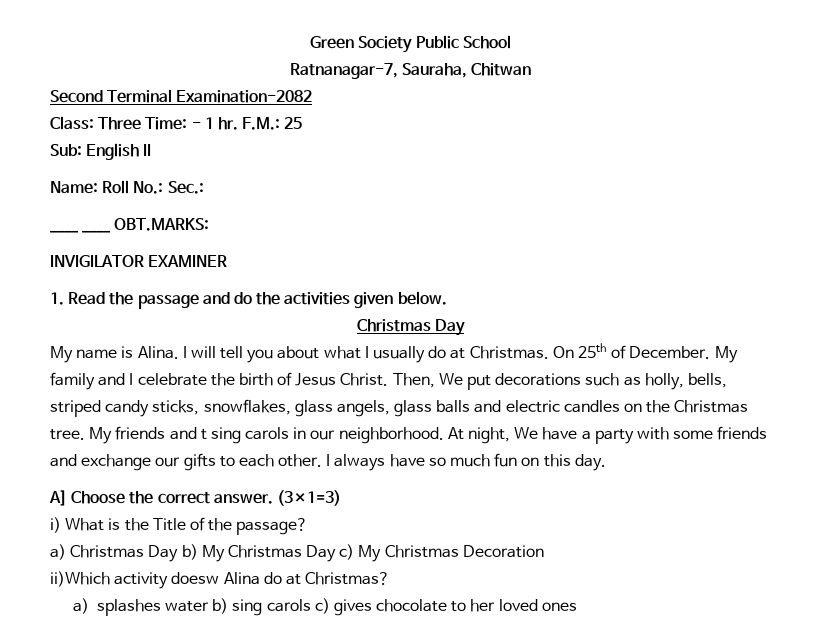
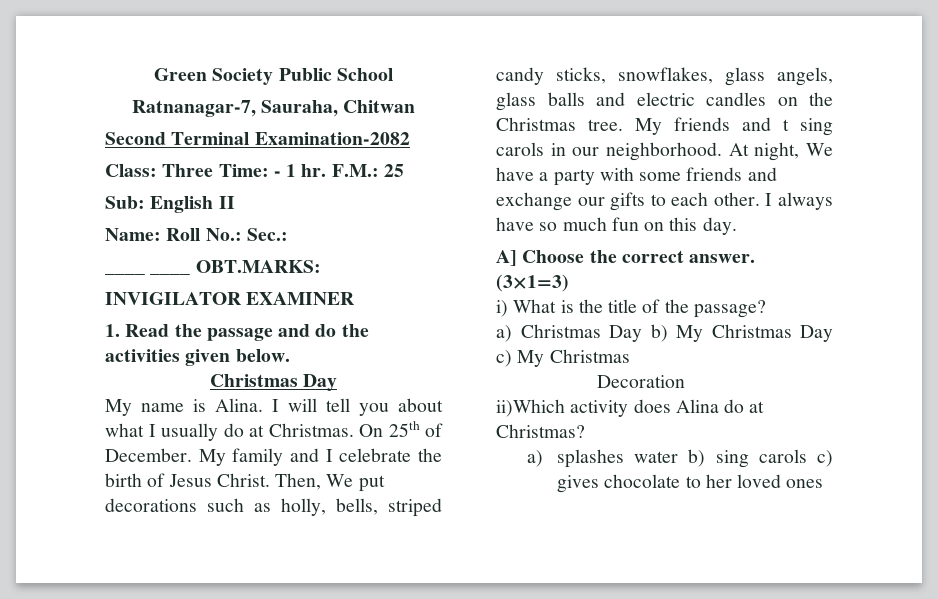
[152,518,186,531] Title -> [608,299,638,313] title
(459, 551) none -> (630, 356) //
[171,572,220,584] doesw -> [633,399,671,413] does

